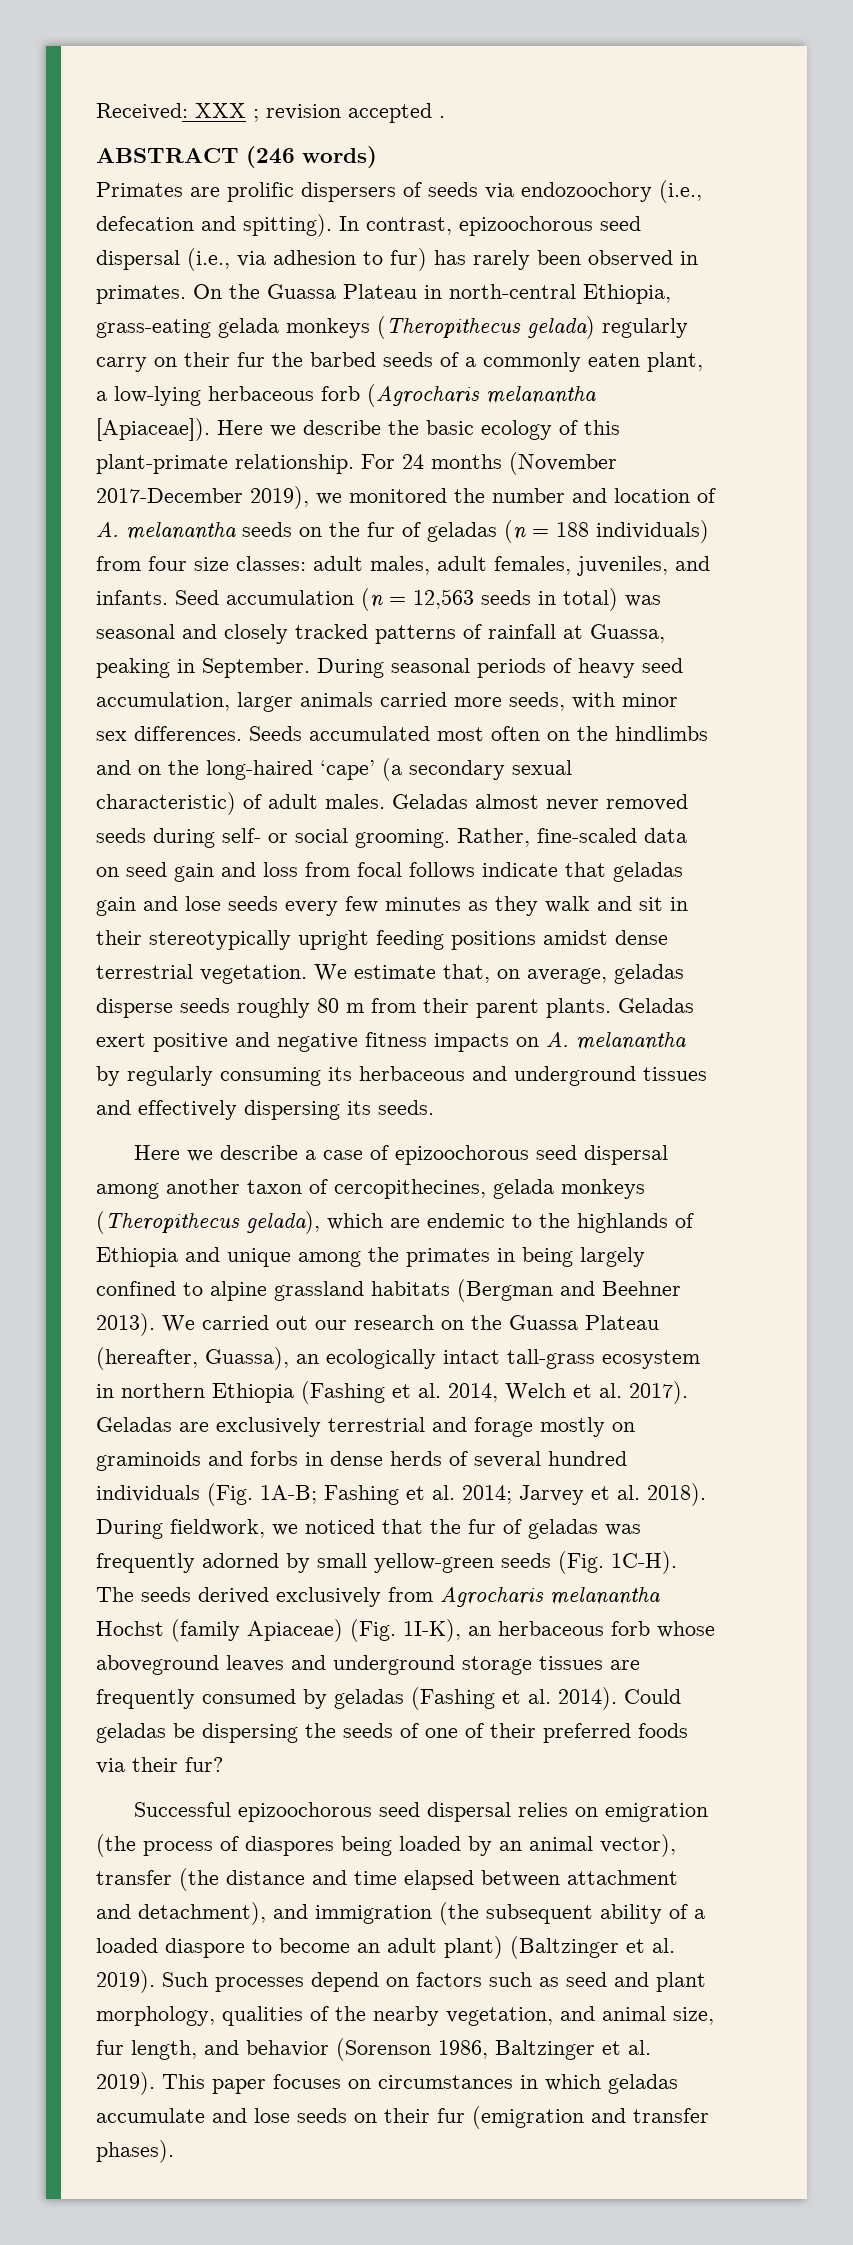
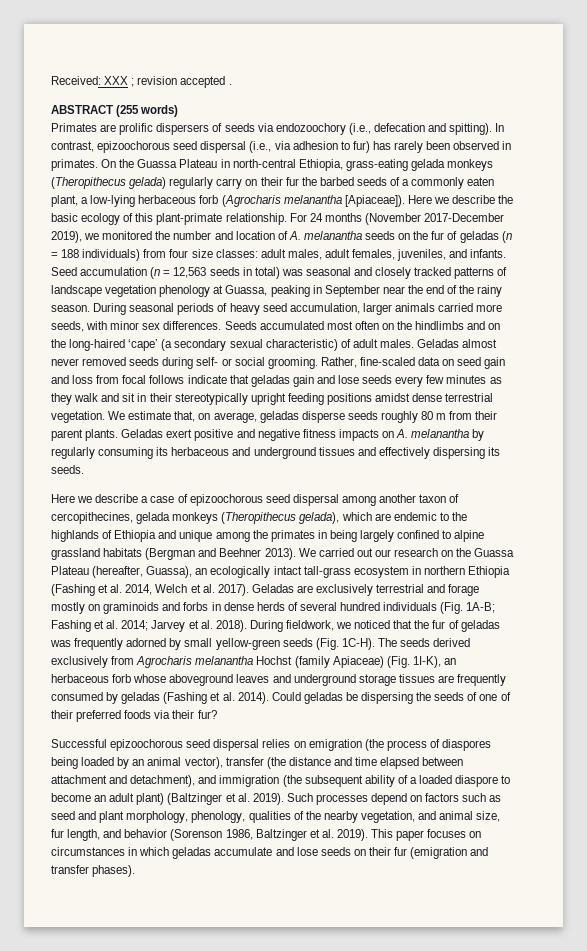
[246,146,295,168] (246 -> [116,105,140,117] (255
[488,624,556,639] rainfall -> [51,285,211,297] landscape vegetation phenology
[202,658,310,678] September. -> [324,285,503,297] [51,305,90,312] September near the end of the rainy season.
(215, 2016) none -> [191,811,246,823] phenology,

